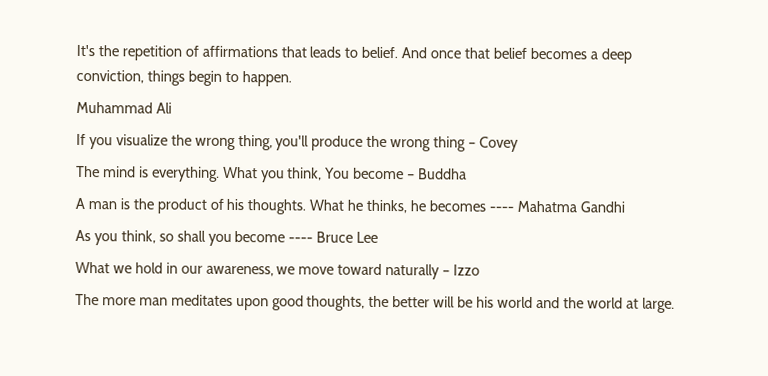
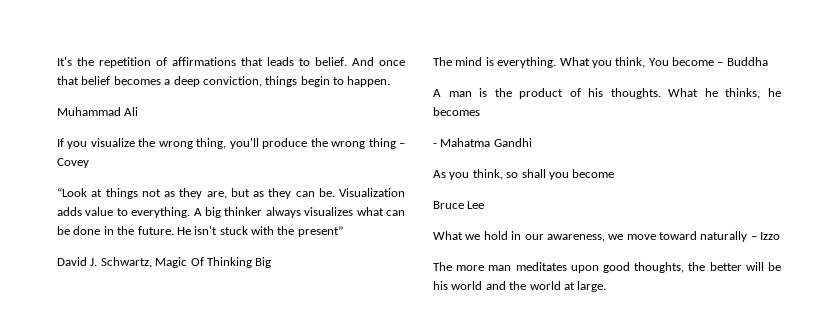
(519, 144) none -> [57,188,405,199] [57,207,405,218] [57,226,343,237] [57,257,272,268] // “Look at things not as they are, but as they can be. Visualization adds value to everything. A big thinker always visualizes what can be done in the future. He isn't stuck with the present” // David J. Schwartz, Magic Of Thinking Big
[488,206,514,212] ---- -> [433,143,437,147] // -
[288,237,314,243] ---- -> (615, 173) //

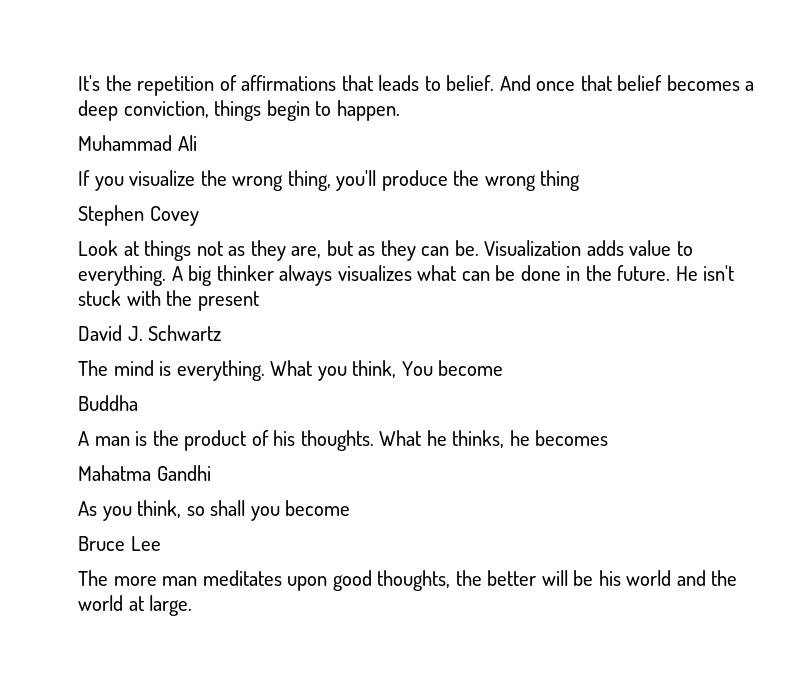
[399,143,405,147] – -> [78,205,144,226] // Stephen
[57,188,87,197] “Look -> [78,240,118,256] Look
[297,226,343,237] present” -> [197,291,259,311] present
[100,257,272,268] Schwartz, Magic Of Thinking Big -> [148,325,222,341] Schwartz
[717,62,724,66] – -> (504, 368) //
[433,143,437,147] - -> (609, 438) none
[433,231,781,242] // What we hold in our awareness, we move toward naturally – Izzo -> (161, 543) none

